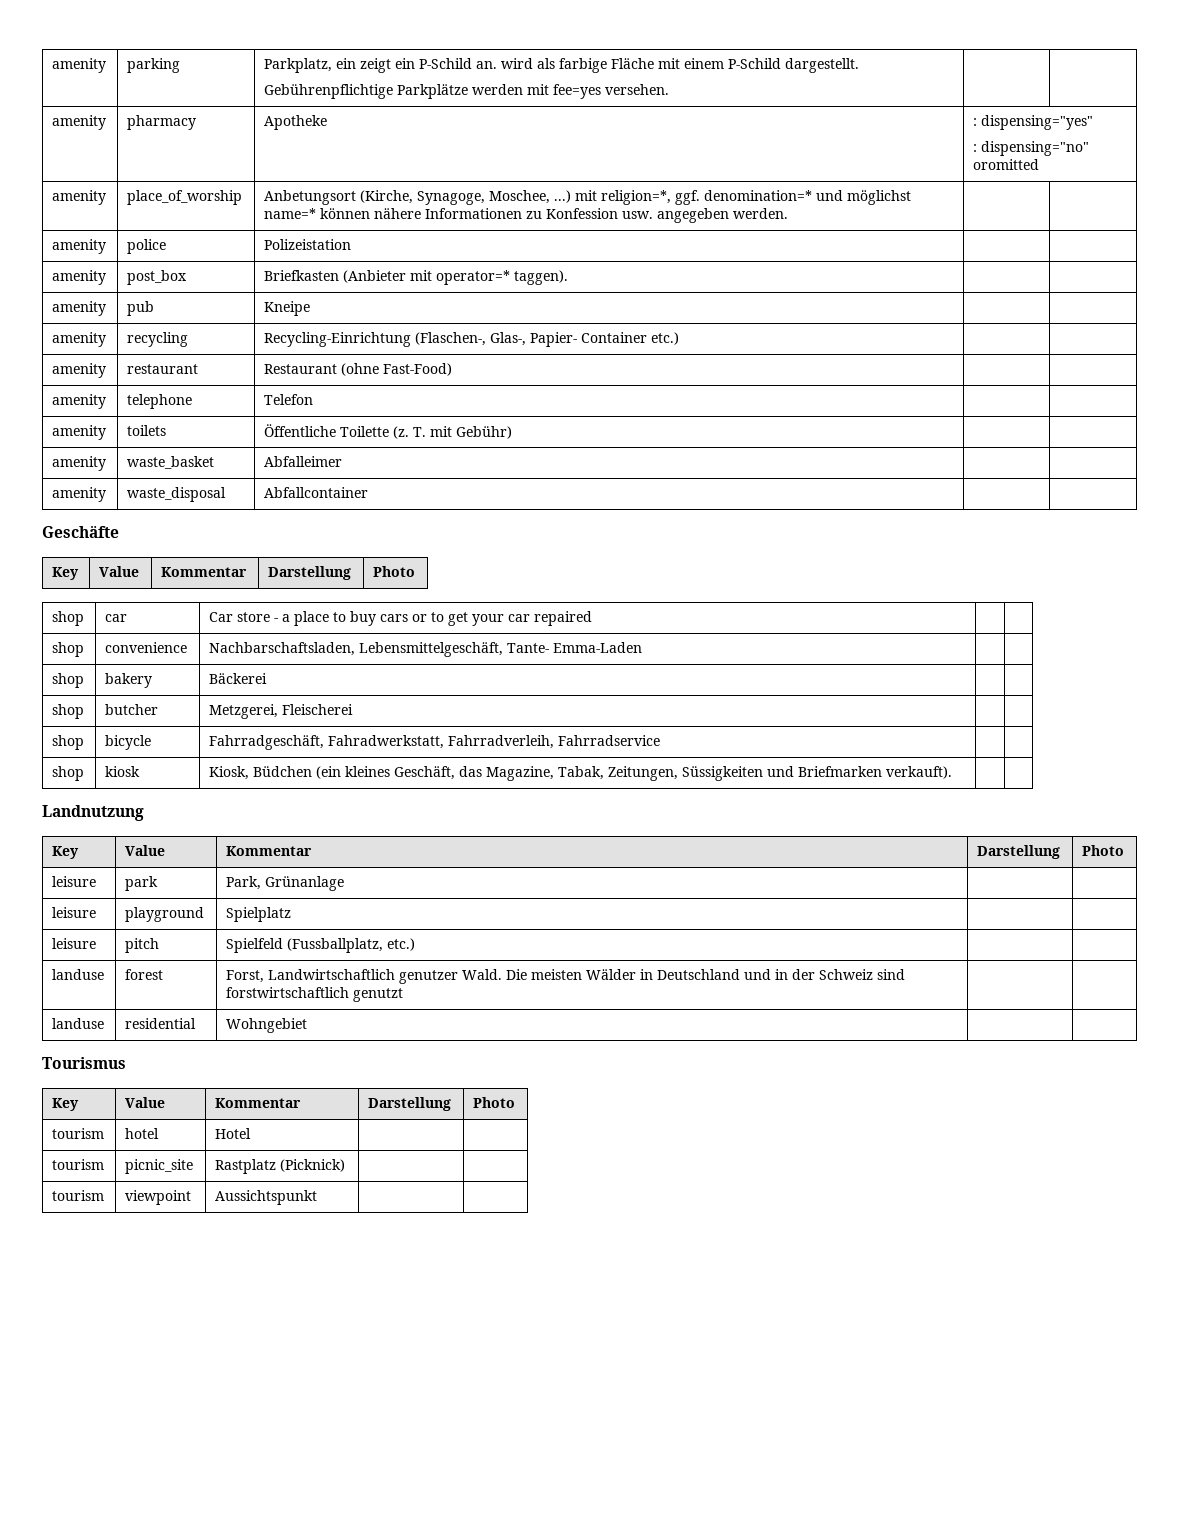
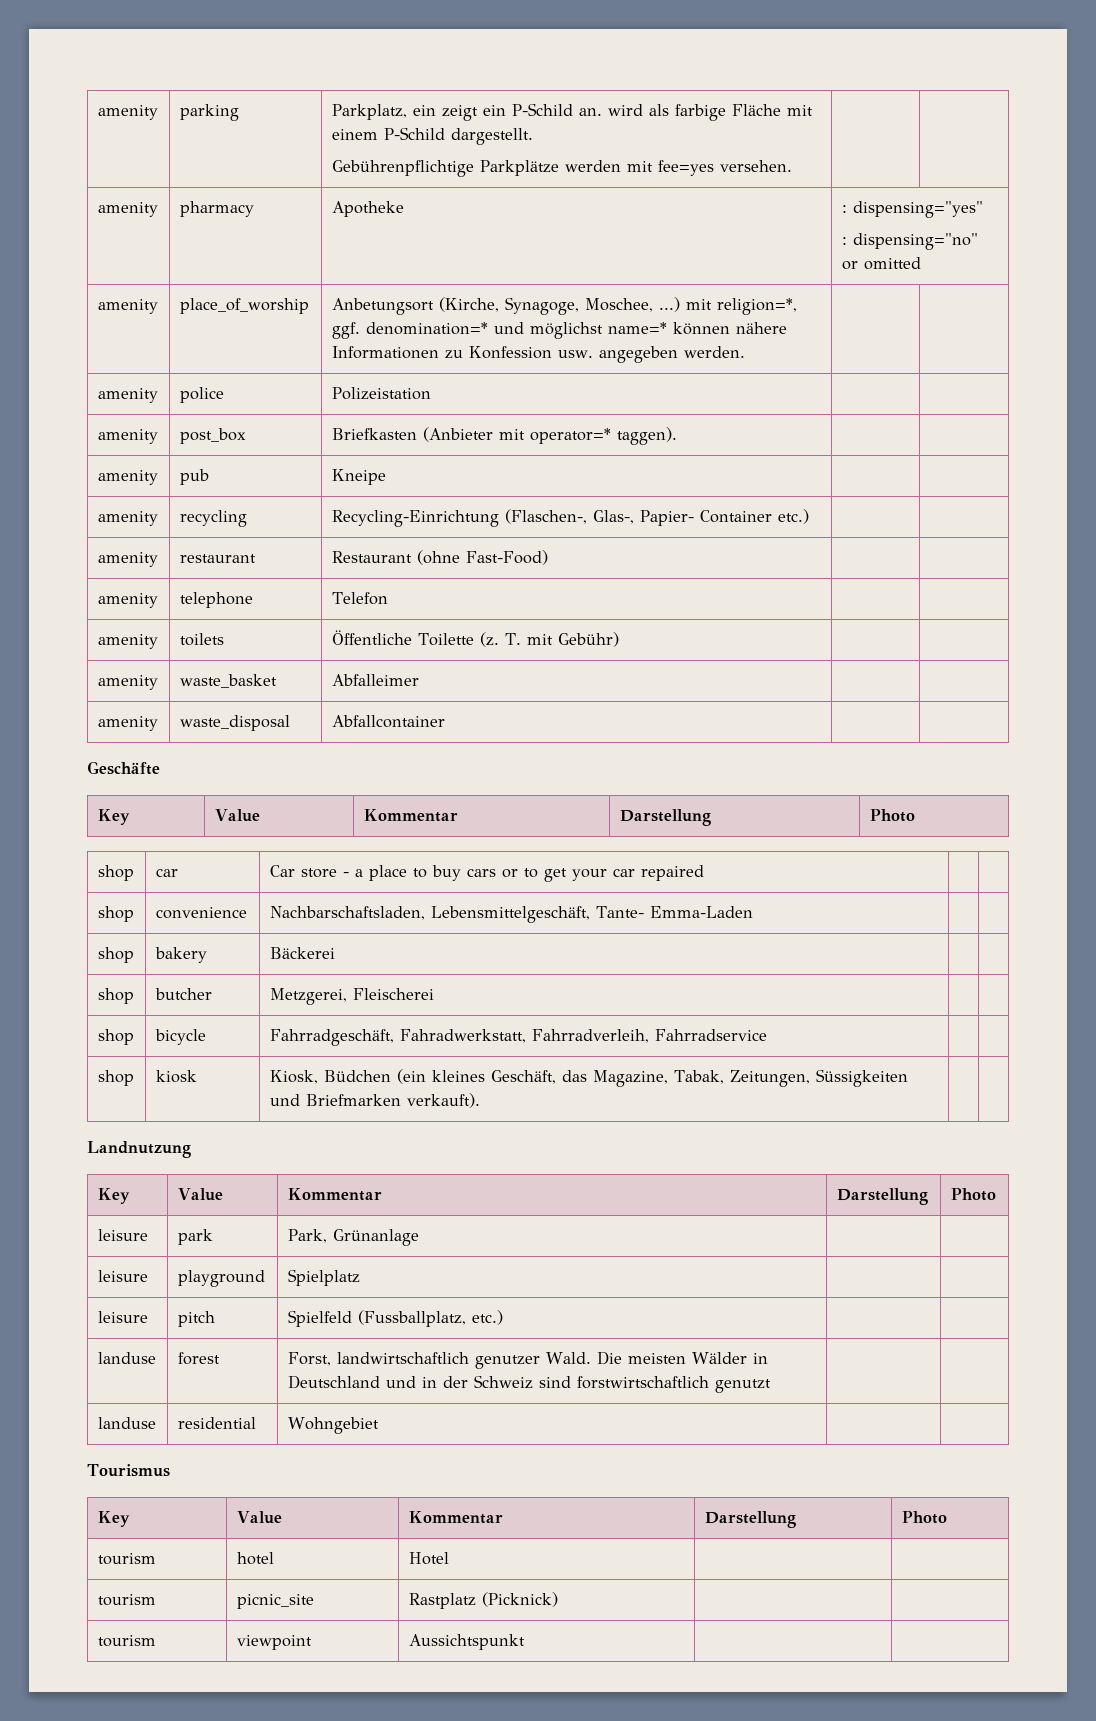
[973,159,1040,170] oromitted -> [841,257,921,270] or omitted
[268,969,396,980] Landwirtschaftlich -> [336,1352,469,1364] landwirtschaftlich

